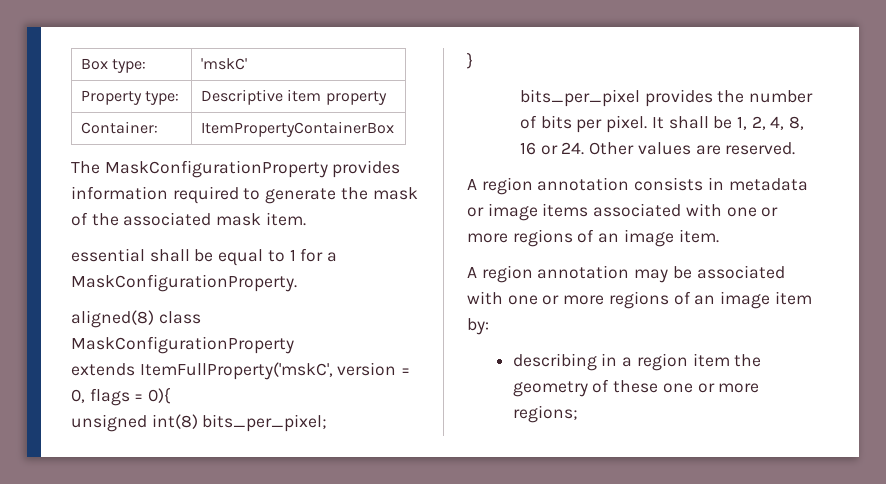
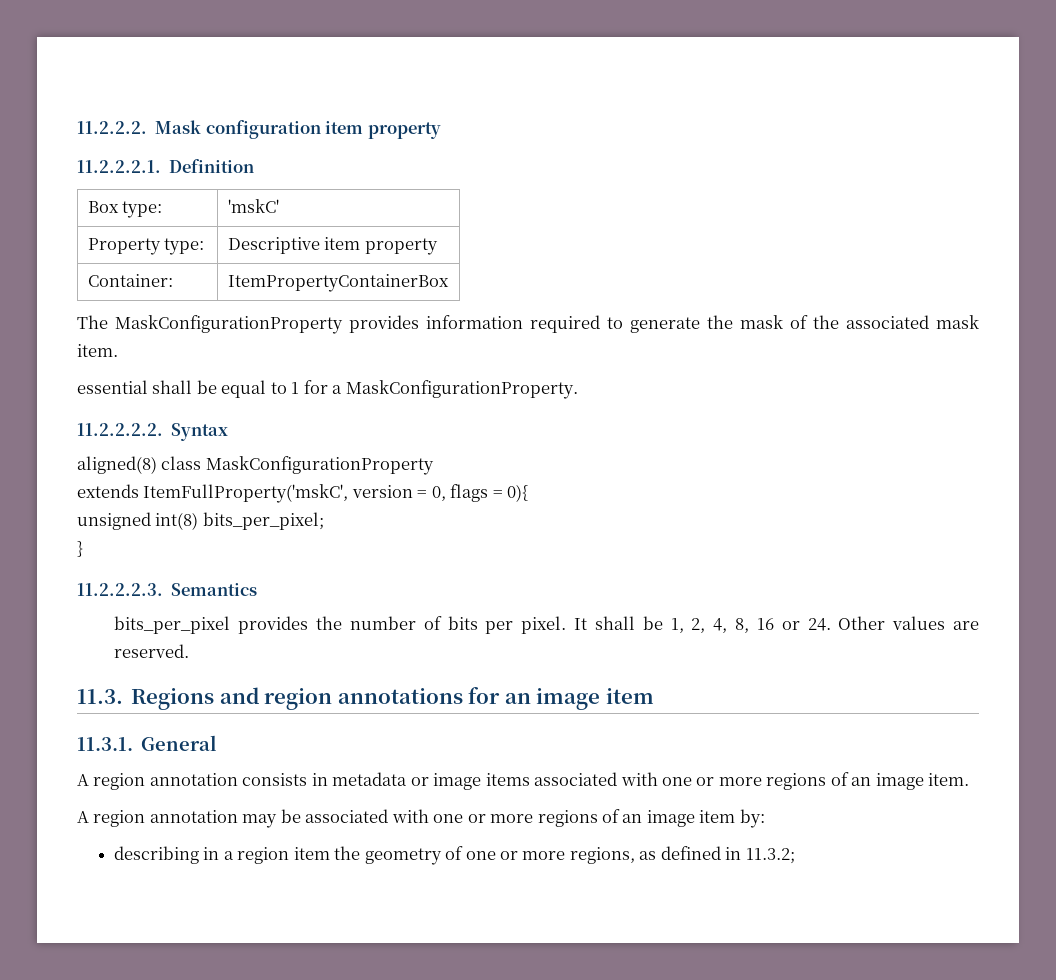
(81, 64) none -> [77,120,441,139] [77,159,255,173] 11.2.2.2. Mask configuration item property // 11.2.2.2.1. Definition //
(297, 283) none -> [77,423,229,441] // 11.2.2.2.2. Syntax
(473, 60) none -> [77,583,258,596] // 11.2.2.2.3. Semantics
(796, 148) none -> [77,687,654,710] [77,735,218,751] // 11.3. Regions and region annotations for an image item // 11.3.1. General
[613,380,760,393] [512,405,578,423] these one or more regions; -> [465,846,795,864] one or more regions, as defined in 11.3.2;

